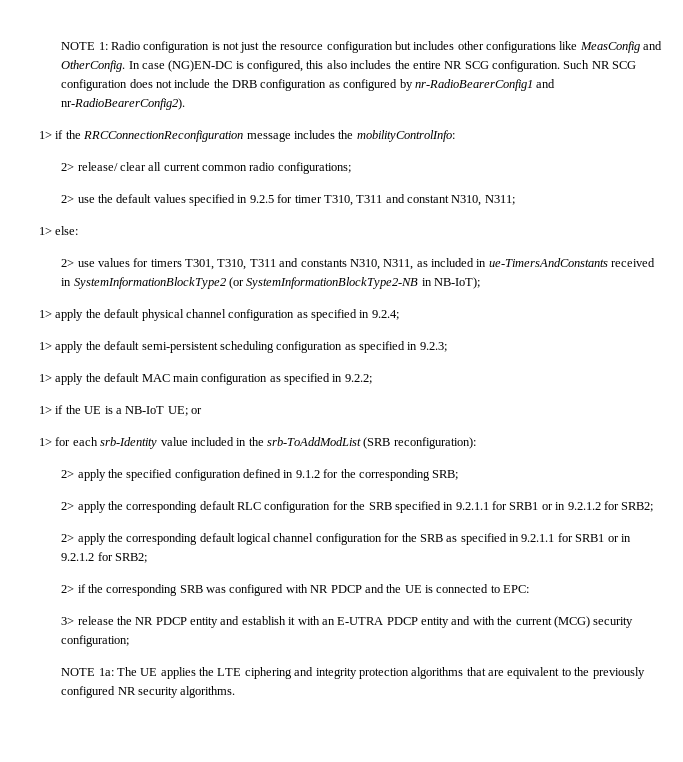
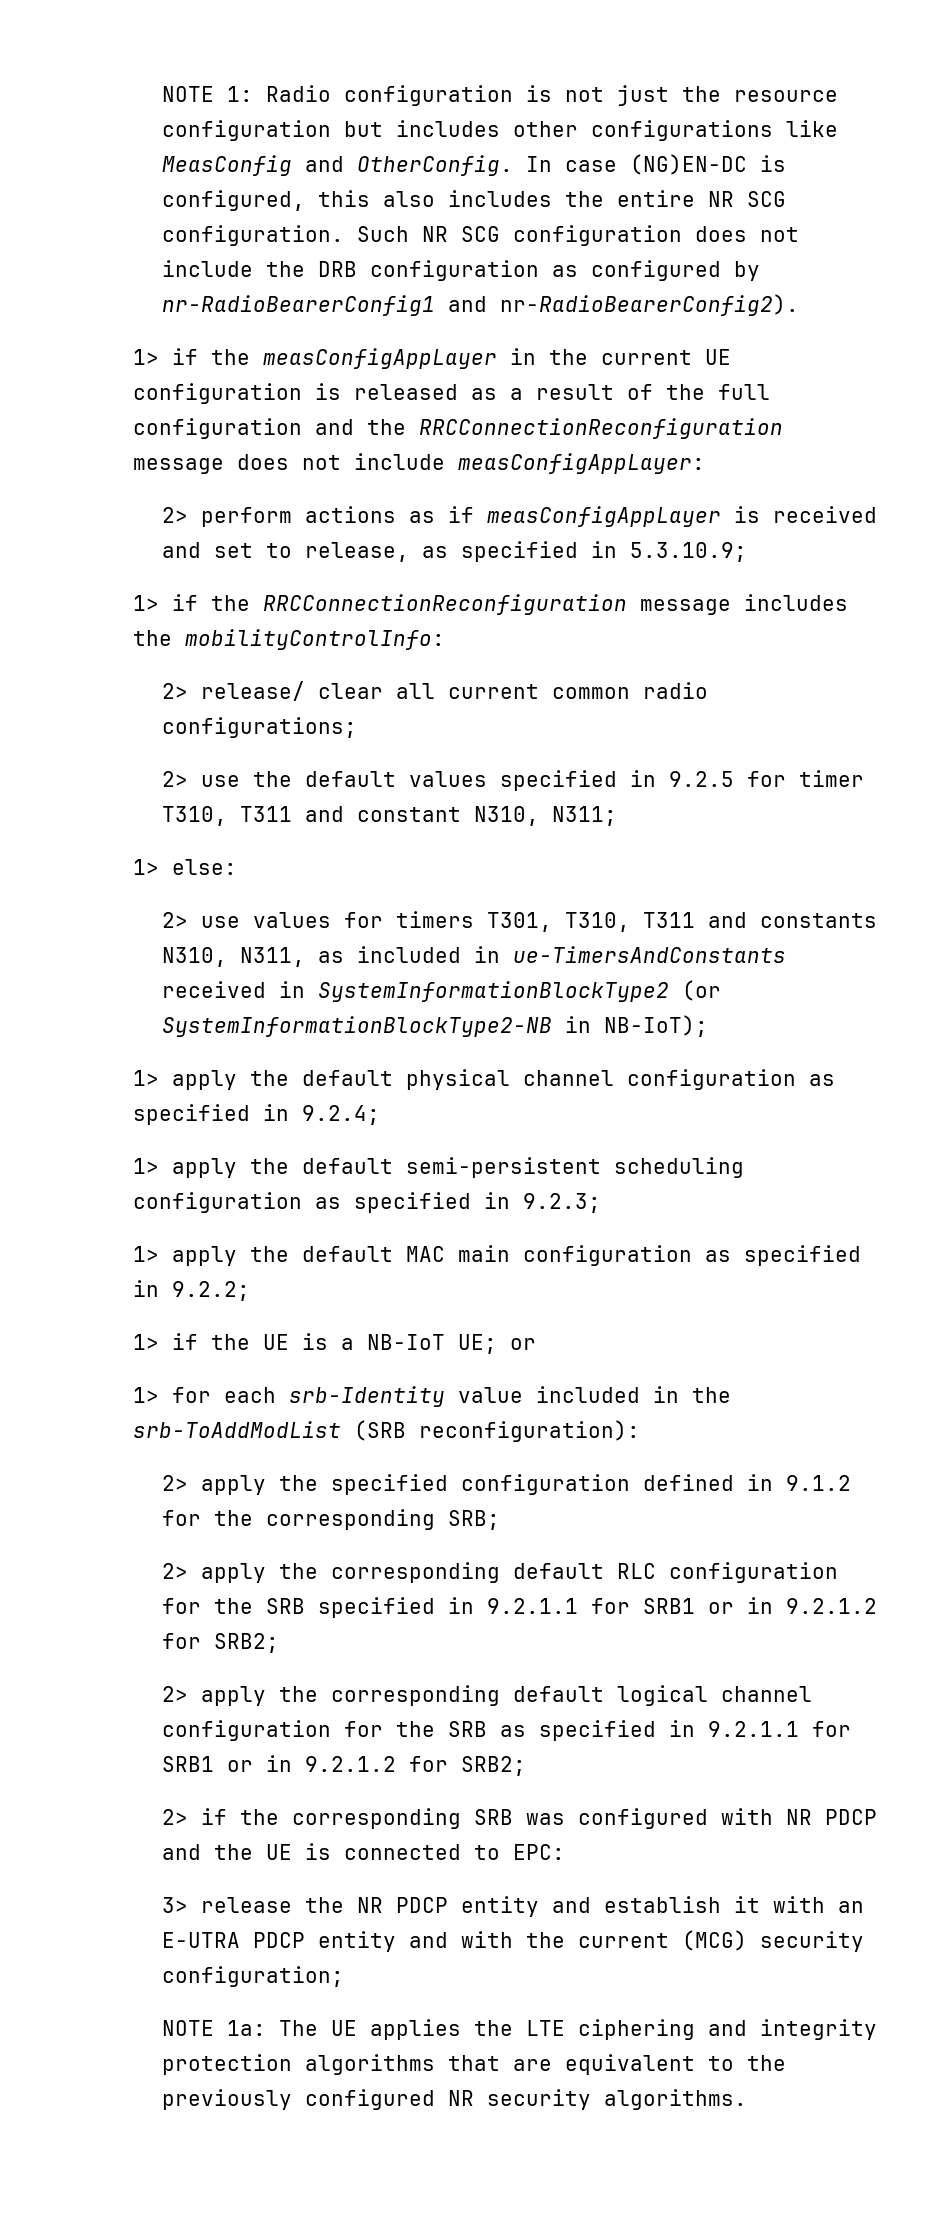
(186, 104) none -> [133,348,732,369] [133,383,771,404] [133,418,784,439] [133,453,706,474] [162,506,878,527] [162,541,748,562] // 1> if the measConfigAppLayer in the current UE configuration is released as a result of the full configuration and the RRCConnectionReconfiguration message does not include measConfigAppLayer: // 2> perform actions as if measConfigAppLayer is received and set to release, as specified in 5.3.10.9;

